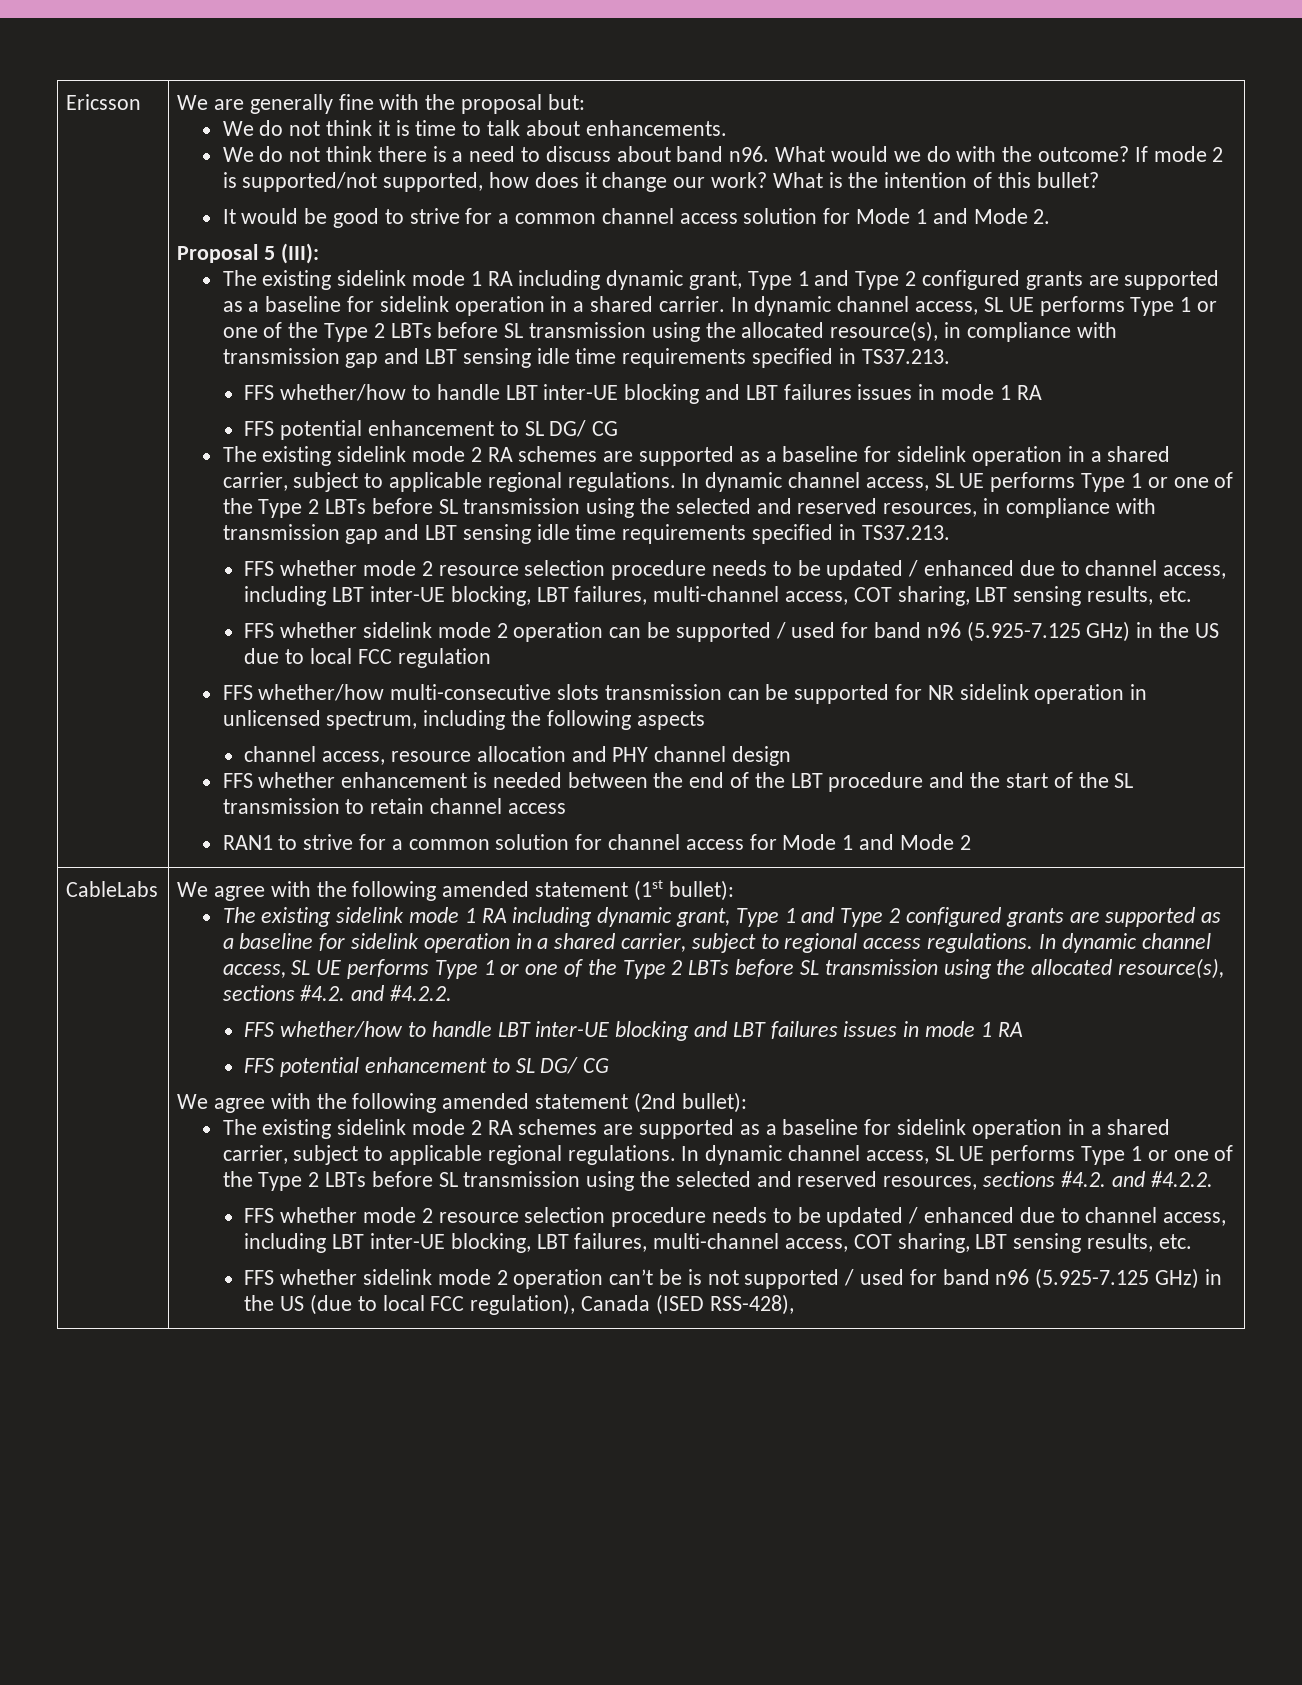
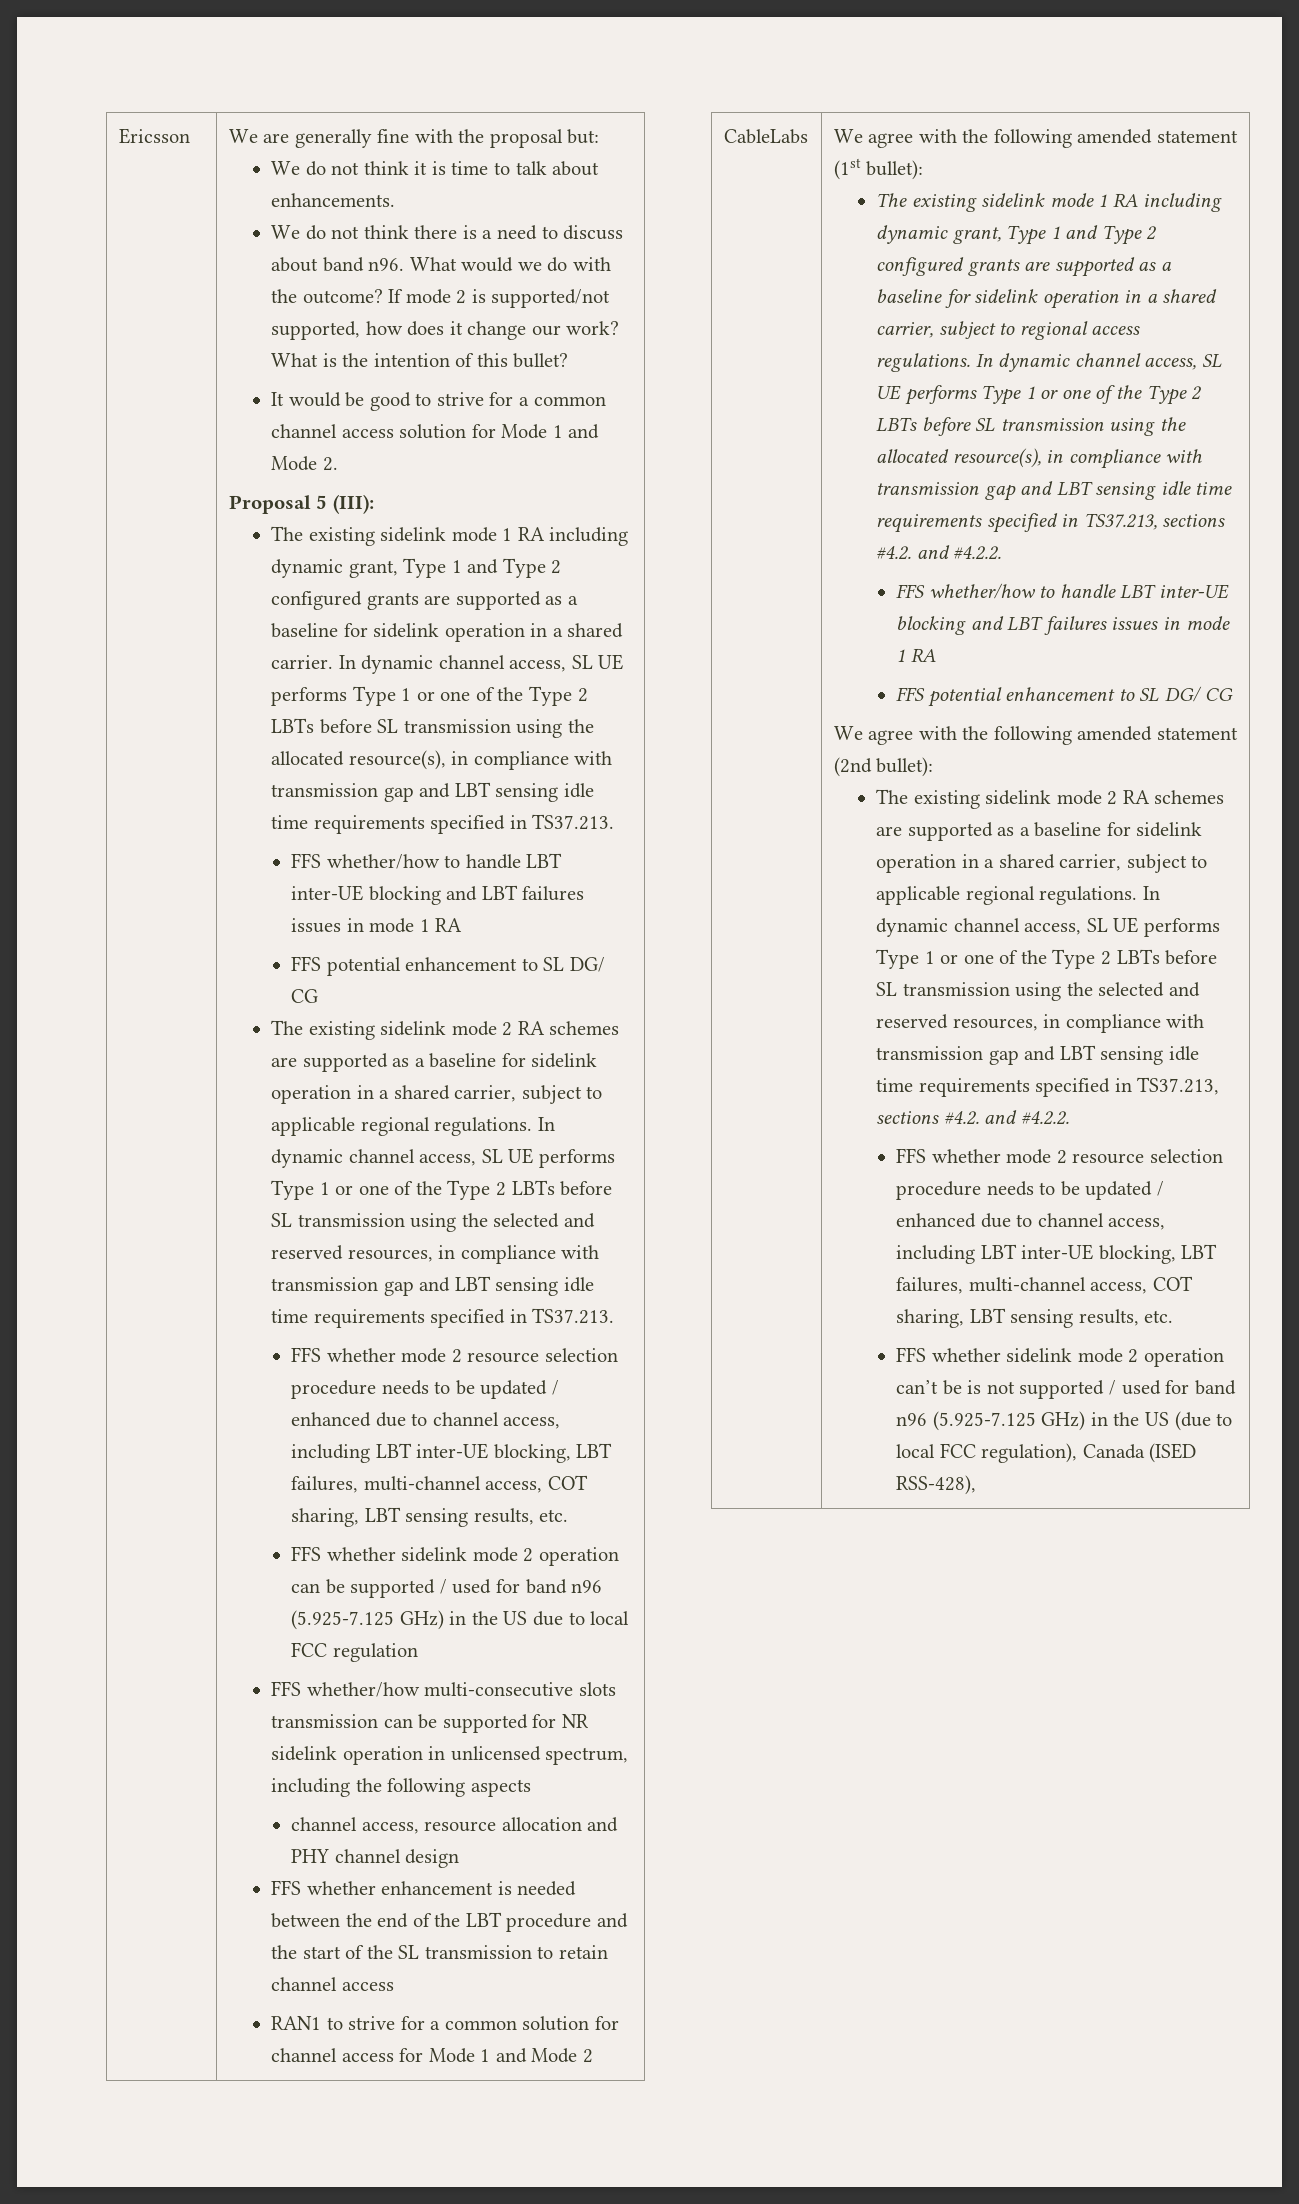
(1224, 968) none -> [1046,449,1203,469] [876,481,1233,501] [876,513,1157,533] in compliance with transmission gap and LBT sensing idle time requirements specified in TS37.213,
(978, 1183) none -> [1043,1014,1205,1033] [876,1045,1199,1065] [876,1077,1220,1097] in compliance with transmission gap and LBT sensing idle time requirements specified in TS37.213,

